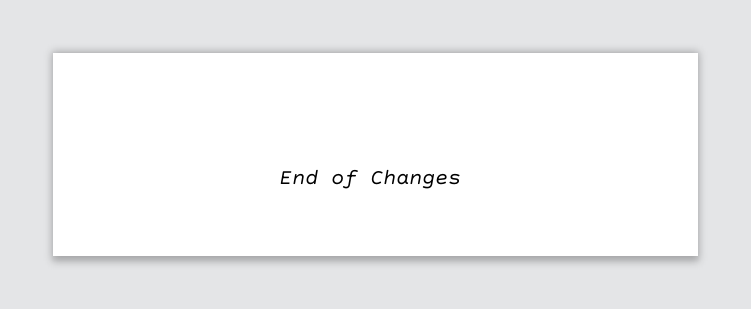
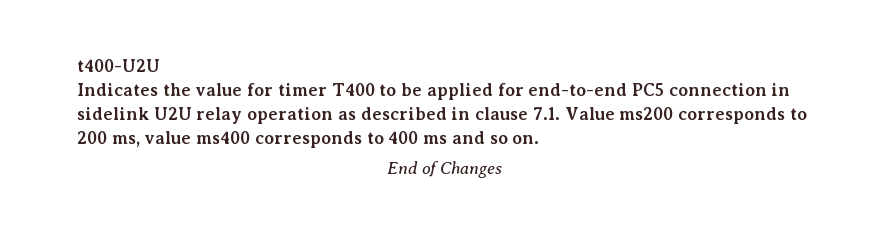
(279, 177) none -> [77,59,160,72] [77,83,791,100] [77,107,807,124] [77,131,540,148] t400-U2U // Indicates the value for timer T400 to be applied for end-to-end PC5 connection in sidelink U2U relay operation as described in clause 7.1. Value ms200 corresponds to 200 ms, value ms400 corresponds to 400 ms and so on. //

